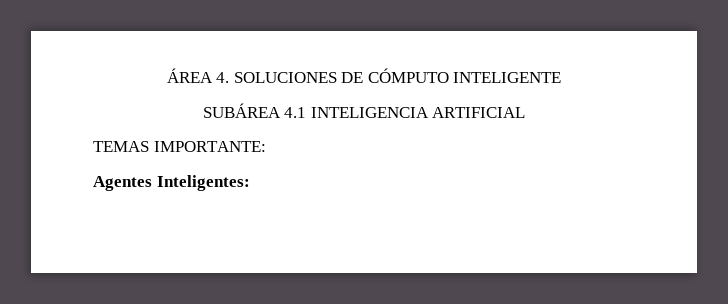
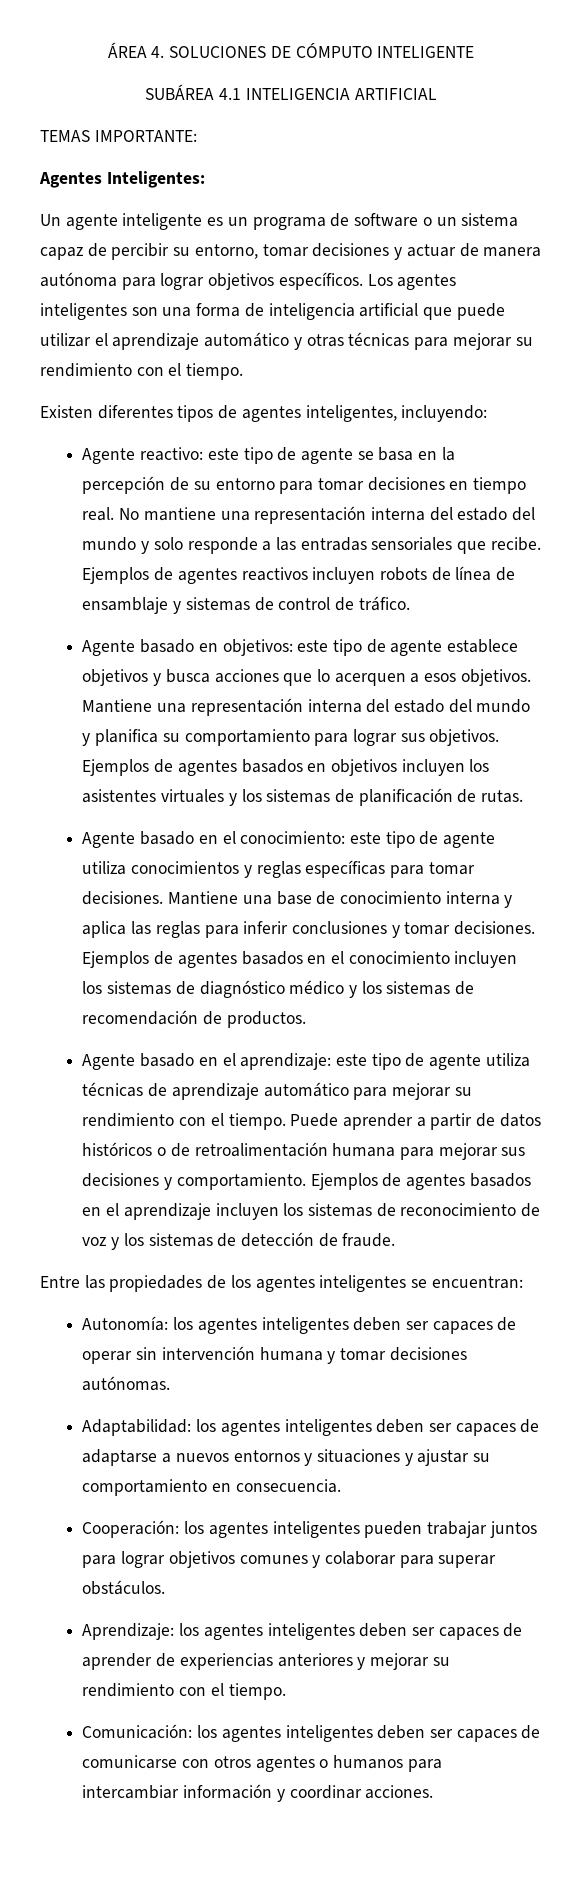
(250, 183) none -> [40,213,519,230] [40,243,542,260] [40,272,457,290] [40,303,505,320] [40,332,533,350] [40,363,244,380] [40,405,488,422] [82,447,455,464] [82,476,527,494] [82,506,536,524] [82,537,541,554] [82,566,516,584] [82,596,410,614] [82,639,519,656] [82,669,531,686] [82,698,531,716] [82,729,500,746] [82,759,490,776] [82,788,524,806] [82,831,496,848] [82,860,475,878] [82,891,513,908] [82,921,536,938] [82,951,518,968] [82,980,475,998] [82,1010,306,1028] [82,1053,530,1070] [82,1082,472,1100] [82,1113,541,1130] [82,1142,526,1160] [82,1173,531,1190] [82,1203,541,1220] [82,1232,396,1250] [40,1275,523,1292] [82,1316,517,1334] [82,1346,467,1364] [82,1376,171,1391] [82,1419,540,1436] [82,1449,491,1466] [82,1479,341,1496] [82,1520,537,1538] [82,1551,497,1568] [82,1580,166,1595] [82,1623,523,1640] [82,1653,450,1670] [82,1683,286,1700] [82,1724,541,1742] [82,1755,442,1772] [82,1784,434,1802] // Un agente inteligente es un programa de software o un sistema capaz de percibir su entorno, tomar decisiones y actuar de manera autónoma para lograr objetivos específicos. Los agentes inteligentes son una forma de inteligencia artificial que puede utilizar el aprendizaje automático y otras técnicas para mejorar su rendimiento con el tiempo. // Existen diferentes tipos de agentes inteligentes, incluyendo: // Agente reactivo: este tipo de agente se basa en la percepción de su entorno para tomar decisiones en tiempo real. No mantiene una representación interna del estado del mundo y solo responde a las entradas sensoriales que recibe. Ejemplos de agentes reactivos incluyen robots de línea de ensamblaje y sistemas de control de tráfico. // Agente basado en objetivos: este tipo de agente establece objetivos y busca acciones que lo acerquen a esos objetivos. Mantiene una representación interna del estado del mundo y planifica su comportamiento para lograr sus objetivos. Ejemplos de agentes basados en objetivos incluyen los asistentes virtuales y los sistemas de planificación de rutas. // Agente basado en el conocimiento: este tipo de agente utiliza conocimientos y reglas específicas para tomar decisiones. Mantiene una base de conocimiento interna y aplica las reglas para inferir conclusiones y tomar decisiones. Ejemplos de agentes basados en el conocimiento incluyen los sistemas de diagnóstico médico y los sistemas de recomendación de productos. // Agente basado en el aprendizaje: este tipo de agente utiliza técnicas de aprendizaje automático para mejorar su rendimiento con el tiempo. Puede aprender a partir de datos históricos o de retroalimentación humana para mejorar sus decisiones y comportamiento. Ejemplos de agentes basados en el aprendizaje incluyen los sistemas de reconocimiento de voz y los sistemas de detección de fraude. // Entre las propiedades de los agentes inteligentes se encuentran: // Autonomía: los agentes inteligentes deben ser capaces de operar sin intervención humana y tomar decisiones autónomas. // Adaptabilidad: los agentes inteligentes deben ser capaces de adaptarse a nuevos entornos y situaciones y ajustar su comportamiento en consecuencia. // Cooperación: los agentes inteligentes pueden trabajar juntos para lograr objetivos comunes y colaborar para superar obstáculos. // Aprendizaje: los agentes inteligentes deben ser capaces de aprender de experiencias anteriores y mejorar su rendimiento con el tiempo. // Comunicación: los agentes inteligentes deben ser capaces de comunicarse con otros agentes o humanos para intercambiar información y coordinar acciones.

